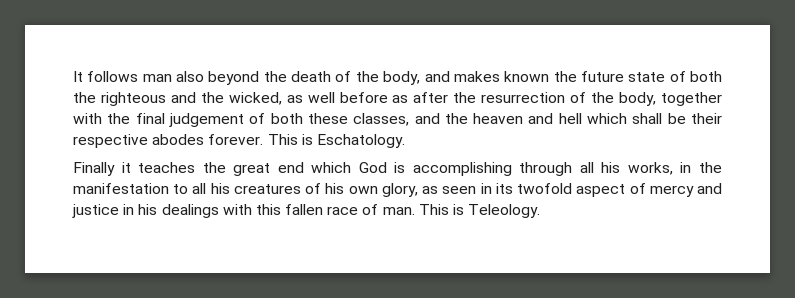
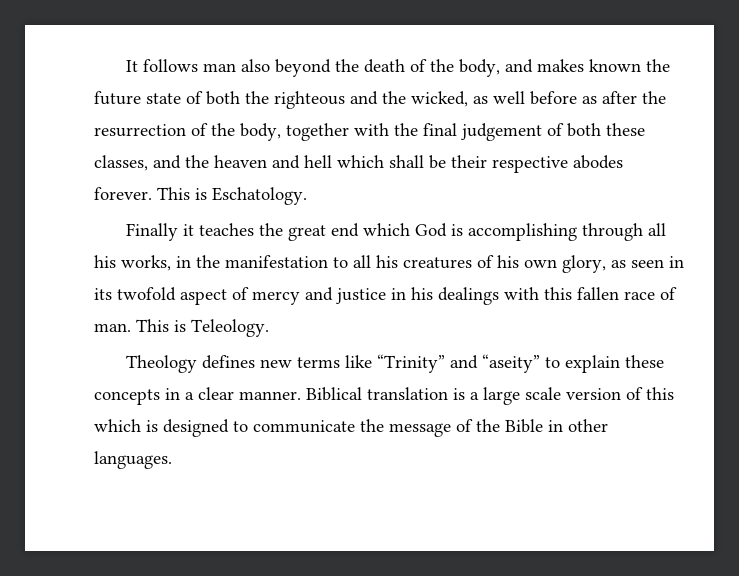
(541, 211) none -> [126,354,665,373] [94,387,674,405] [94,419,608,437] [94,451,172,469] // Theology defines new terms like “Trinity” and “aseity” to explain these concepts in a clear manner. Biblical translation is a large scale version of this which is designed to communicate the message of the Bible in other languages.

